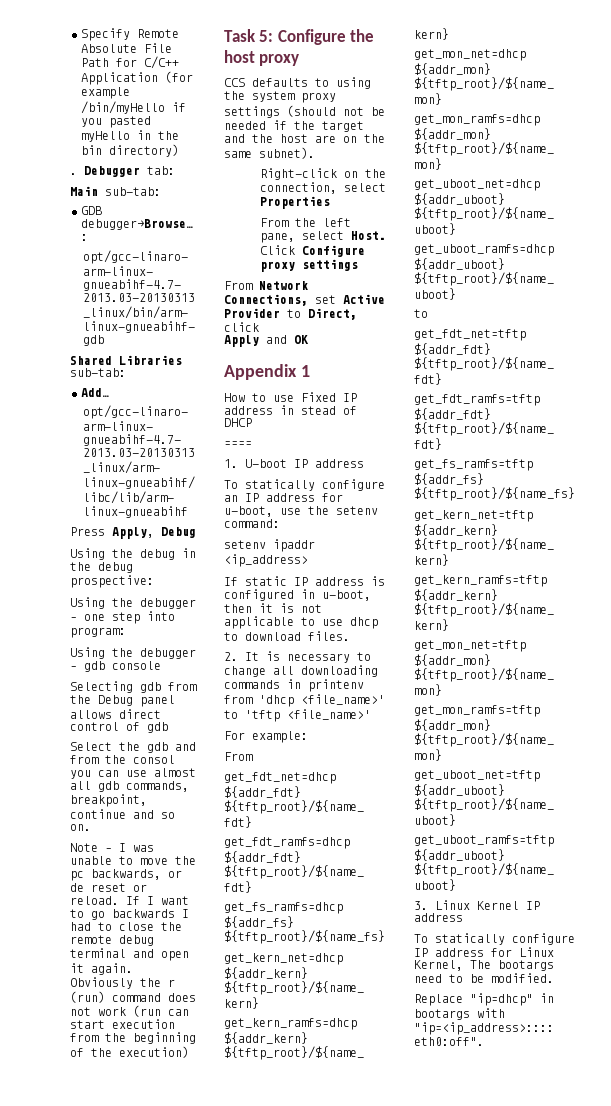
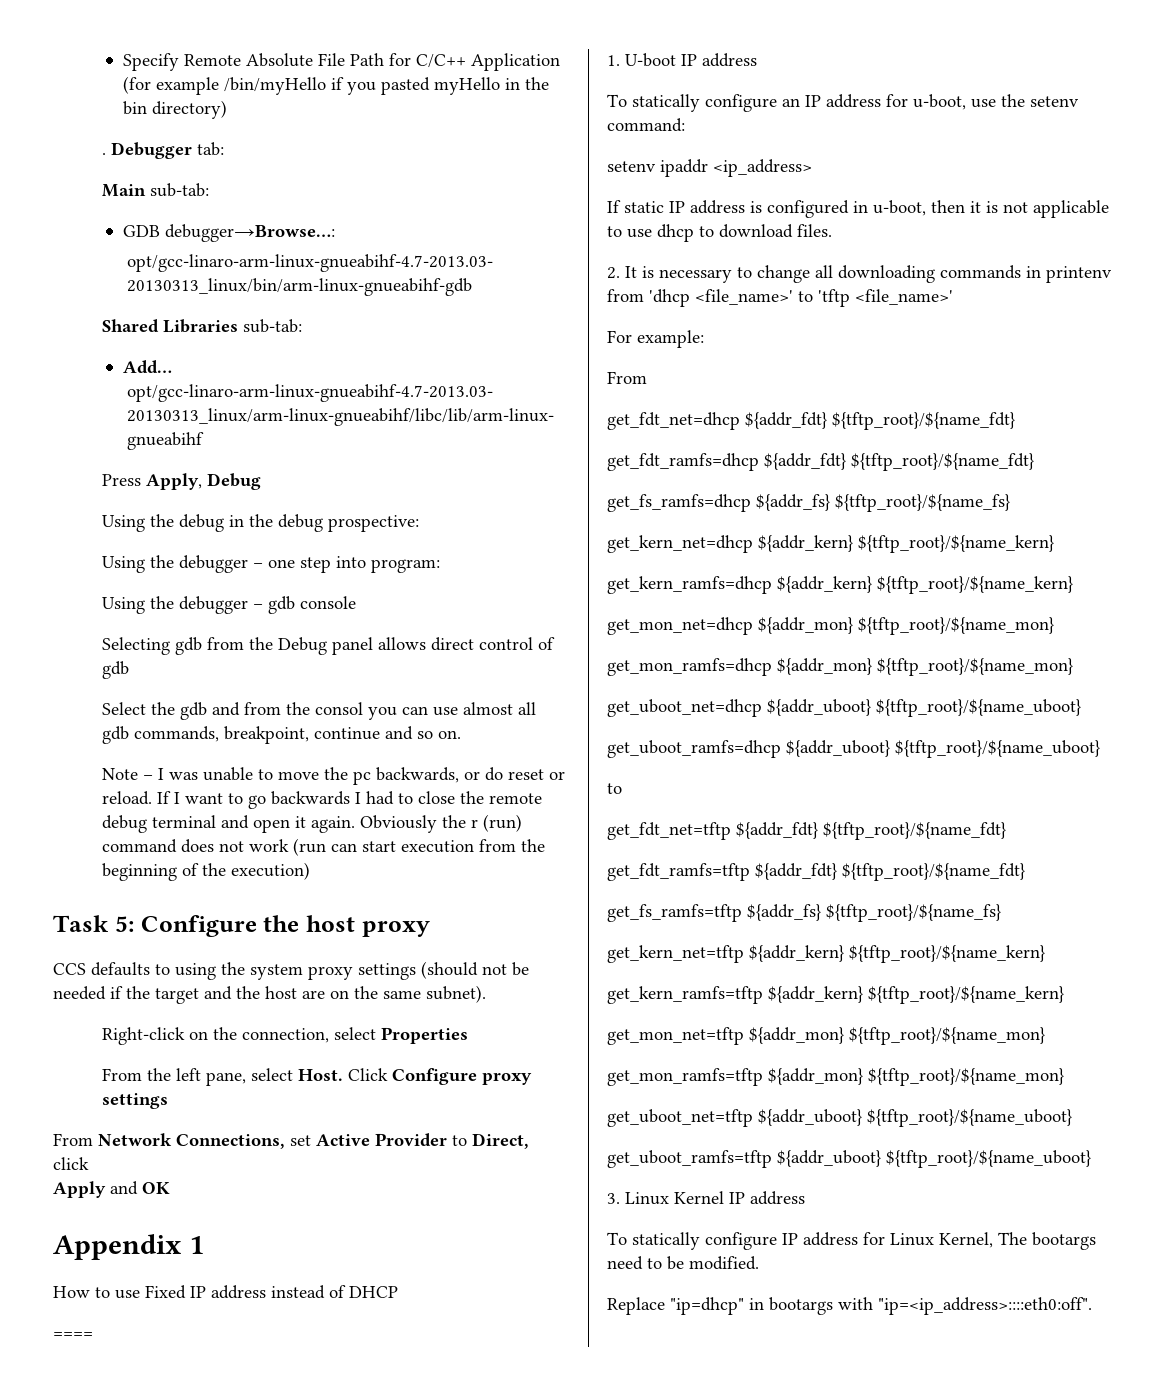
[69,883,84,892] de -> [485,767,504,781] do
[280,405,336,415] in stead -> [271,1285,325,1299] instead

